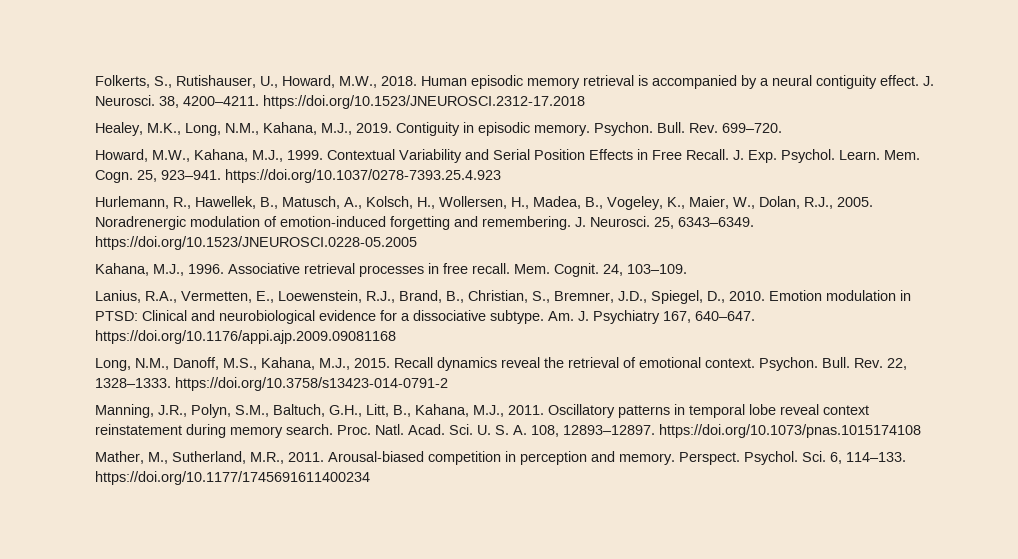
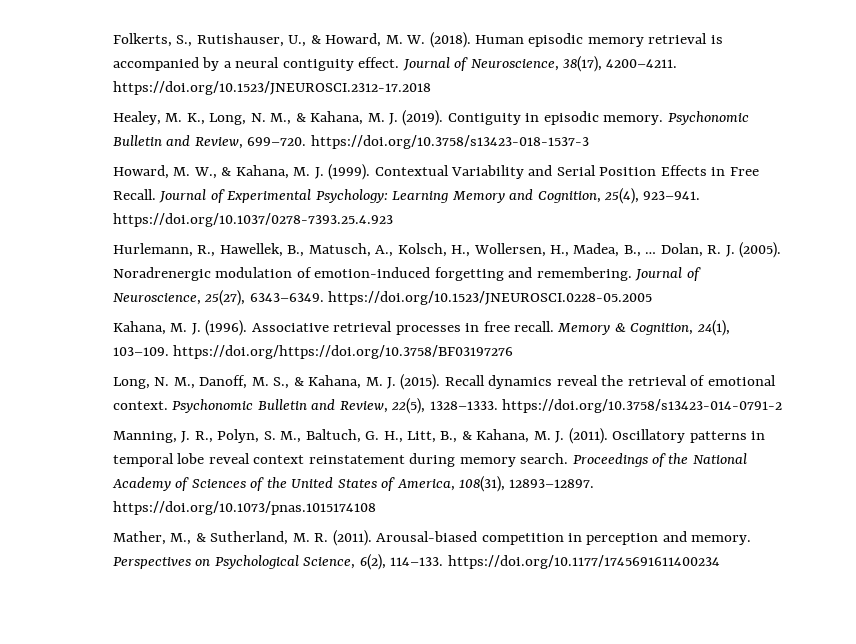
[282,75,418,88] Howard, M.W., 2018. -> [310,32,471,48] & Howard, M. W. (2018).
[923,76,935,86] [95,95,180,108] J. Neurosci. 38, -> [402,56,603,72] Journal of Neuroscience, 38(17),
[147,122,719,136] M.K., Long, N.M., Kahana, M.J., 2019. Contiguity in episodic memory. Psychon. Bull. Rev. -> [165,110,749,126] [112,135,243,149] M. K., Long, N. M., & Kahana, M. J. (2019). Contiguity in episodic memory. Psychonomic Bulletin and Review,
[95,149,324,162] // Howard, M.W., Kahana, M.J., 1999. -> [310,135,589,149] [112,164,371,180] https://doi.org/10.3758/s13423-018-1537-3 // Howard, M. W., & Kahana, M. J. (1999).
[733,149,921,163] [95,170,158,183] J. Exp. Psychol. Learn. Mem. Cogn. 25, -> [159,188,640,204] Journal of Experimental Psychology: Learning Memory and Cognition, 25(4),
[607,196,874,210] Vogeley, K., Maier, W., Dolan, R.J., 2005. -> [645,242,782,258] … Dolan, R. J. (2005).
[575,216,675,229] J. Neurosci. 25, -> [635,267,701,281] [112,290,246,306] Journal of Neuroscience, 25(27),
[153,264,225,276] M.J., 1996. -> [170,320,248,336] M. J. (1996).
[514,263,688,277] [95,290,912,304] [95,310,756,324] [95,330,397,344] [95,357,391,371] Mem. Cognit. 24, 103–109. // Lanius, R.A., Vermetten, E., Loewenstein, R.J., Brand, B., Christian, S., Bremner, J.D., Spiegel, D., 2010. Emotion modulation in PTSD: Clinical and neurobiological evidence for a dissociative subtype. Am. J. Psychiatry 167, 640–647. https://doi.org/10.1176/appi.ajp.2009.09081168 // Long, N.M., Danoff, M.S., Kahana, M.J., 2015. -> [557,320,730,336] [112,345,514,359] [112,374,441,390] Memory & Cognition, 24(1), 103–109. https://doi.org/https://doi.org/10.3758/BF03197276 // Long, N. M., Danoff, M. S., & Kahana, M. J. (2015).
[759,357,908,371] [95,377,449,391] [95,404,545,418] Psychon. Bull. Rev. 22, 1328–1333. https://doi.org/10.3758/s13423-014-0791-2 // Manning, J.R., Polyn, S.M., Baltuch, G.H., Litt, B., Kahana, M.J., 2011. -> [172,398,783,414] [112,428,608,444] Psychonomic Bulletin and Review, 22(5), 1328–1333. https://doi.org/10.3758/s13423-014-0791-2 // Manning, J. R., Polyn, S. M., Baltuch, G. H., Litt, B., & Kahana, M. J. (2011).
[337,424,560,437] Proc. Natl. Acad. Sci. U. S. A. 108, -> [572,453,747,467] [111,476,506,492] Proceedings of the National Academy of Sciences of the United States of America, 108(31),
[172,451,325,464] Sutherland, M.R., 2011. -> [195,530,372,546] & Sutherland, M. R. (2011).
[679,451,843,465] Perspect. Psychol. Sci. 6, -> [112,554,386,570] Perspectives on Psychological Science, 6(2),

